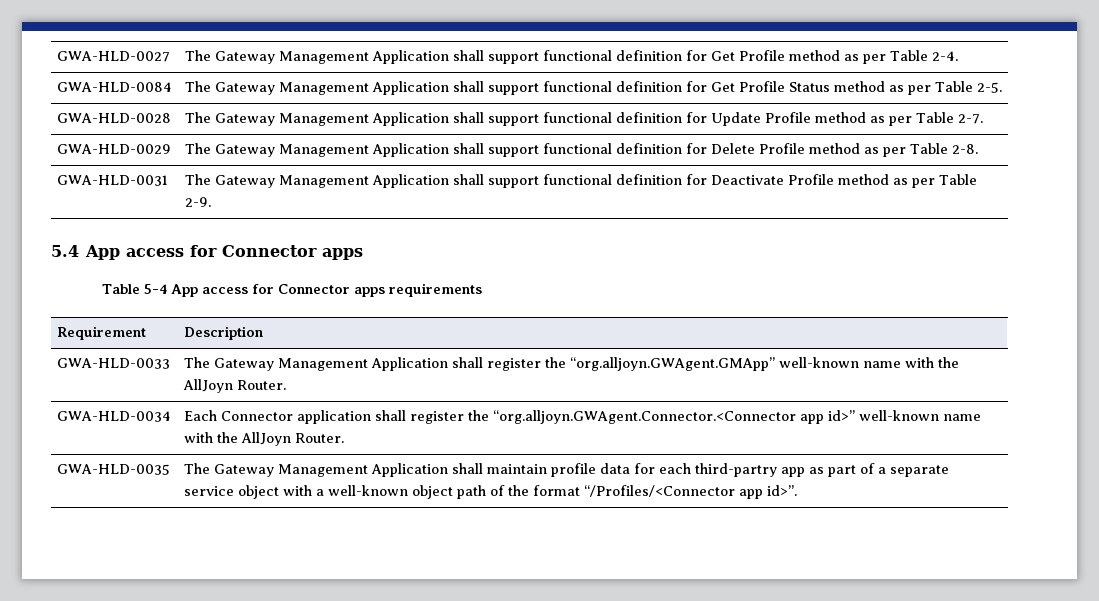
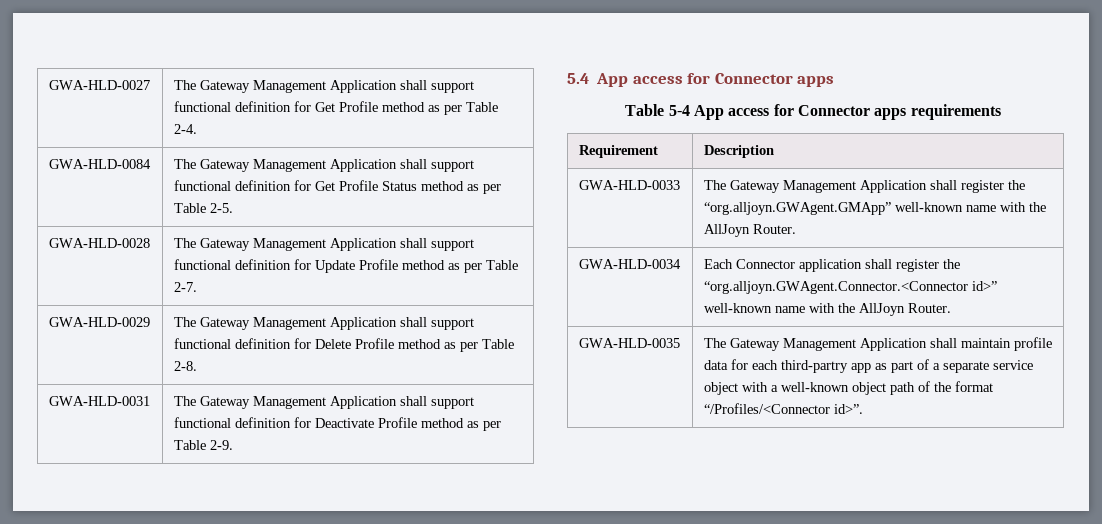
[800,414,825,424] app -> (968, 287) none
[739,489,764,499] app -> (830, 408) none

